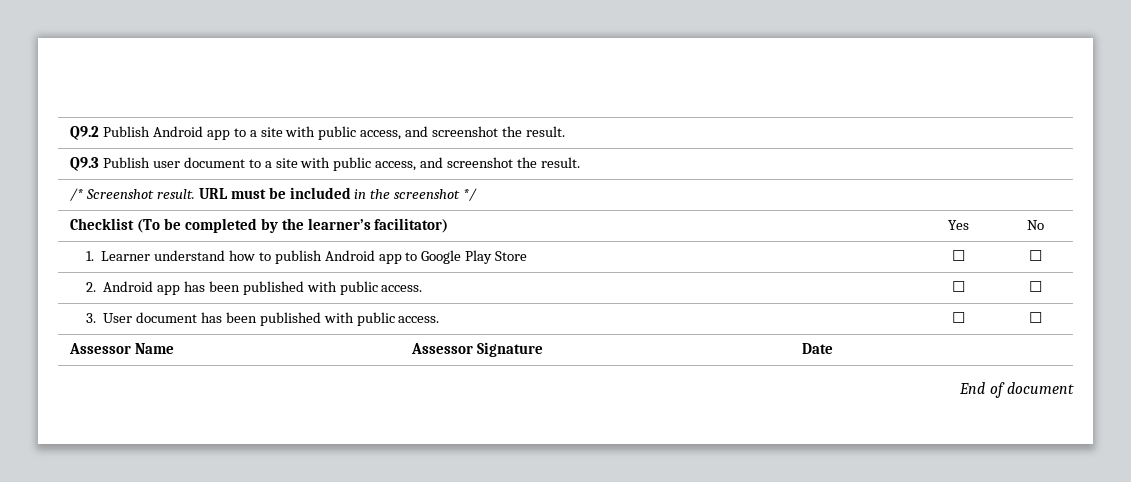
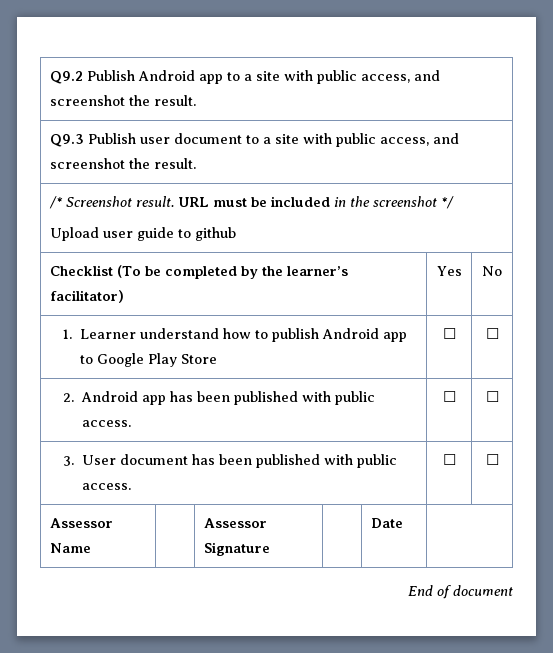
(478, 194) none -> [49,227,236,241] // Upload user guide to github

